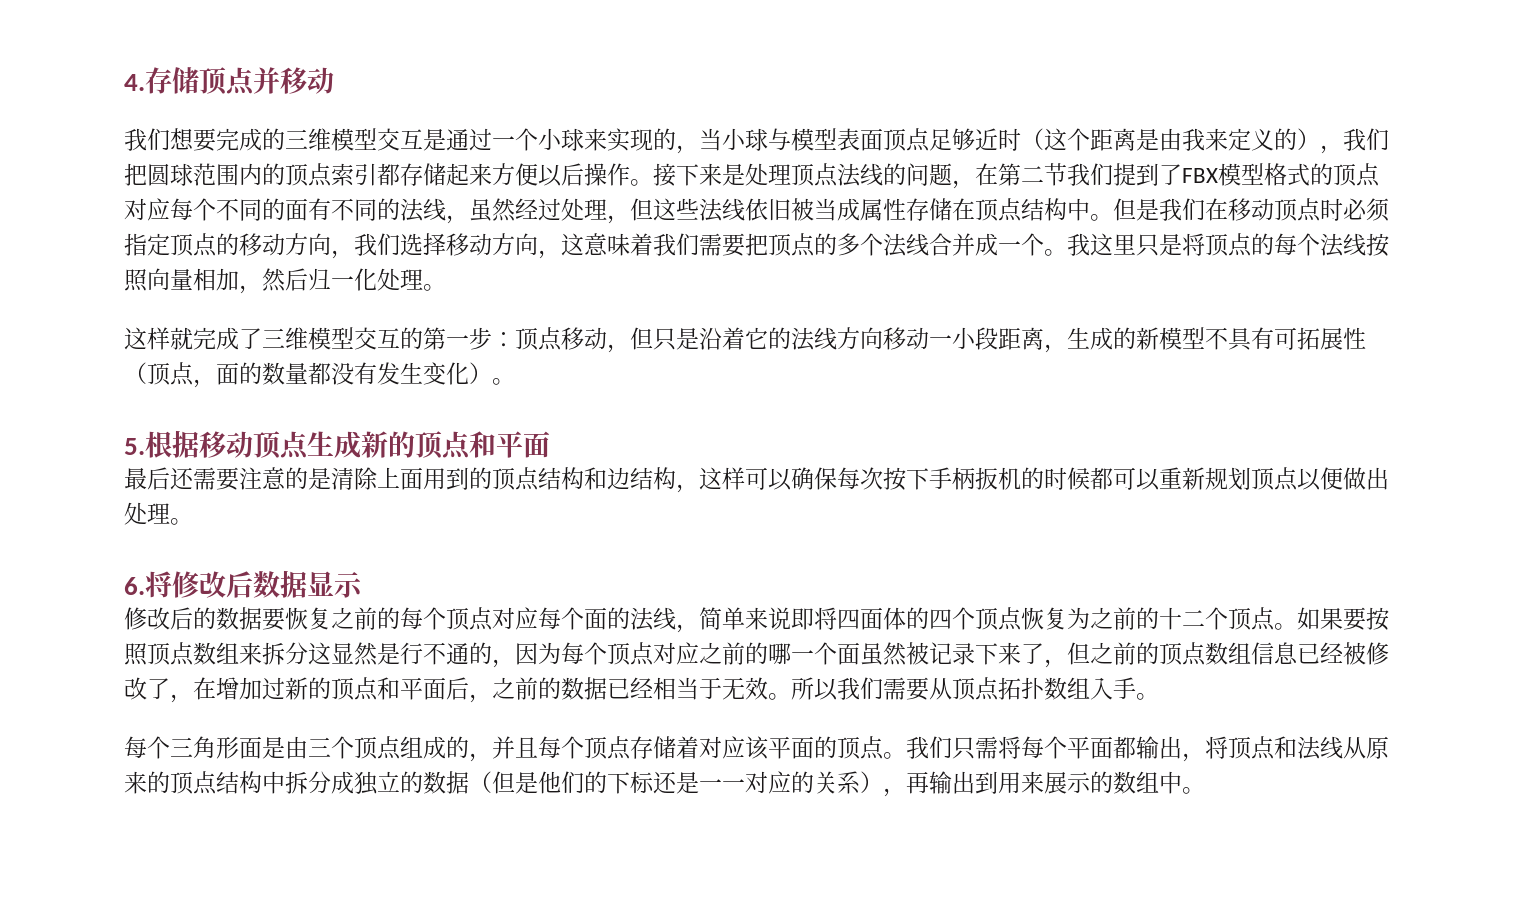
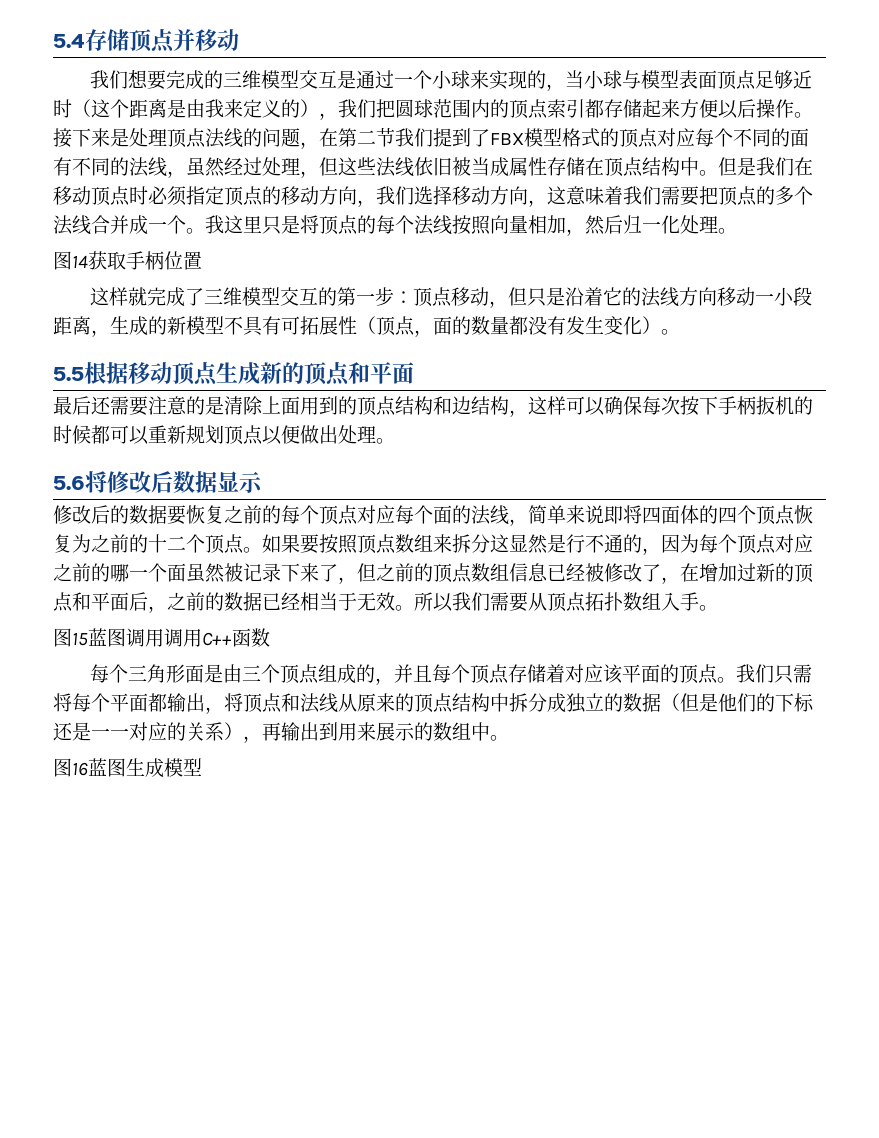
[124,74,145,91] 4. -> [53,34,85,48] 5.4
(446, 287) none -> [53,251,202,270] // 图14获取手柄位置
[124,438,145,455] 5. -> [53,367,84,381] 5.5
[124,577,145,595] 6. -> [53,476,85,490] 5.6
(1159, 696) none -> [53,628,270,647] // 图15蓝图调用调用C++函数
(1205, 790) none -> [53,758,202,778] // 图16蓝图生成模型

